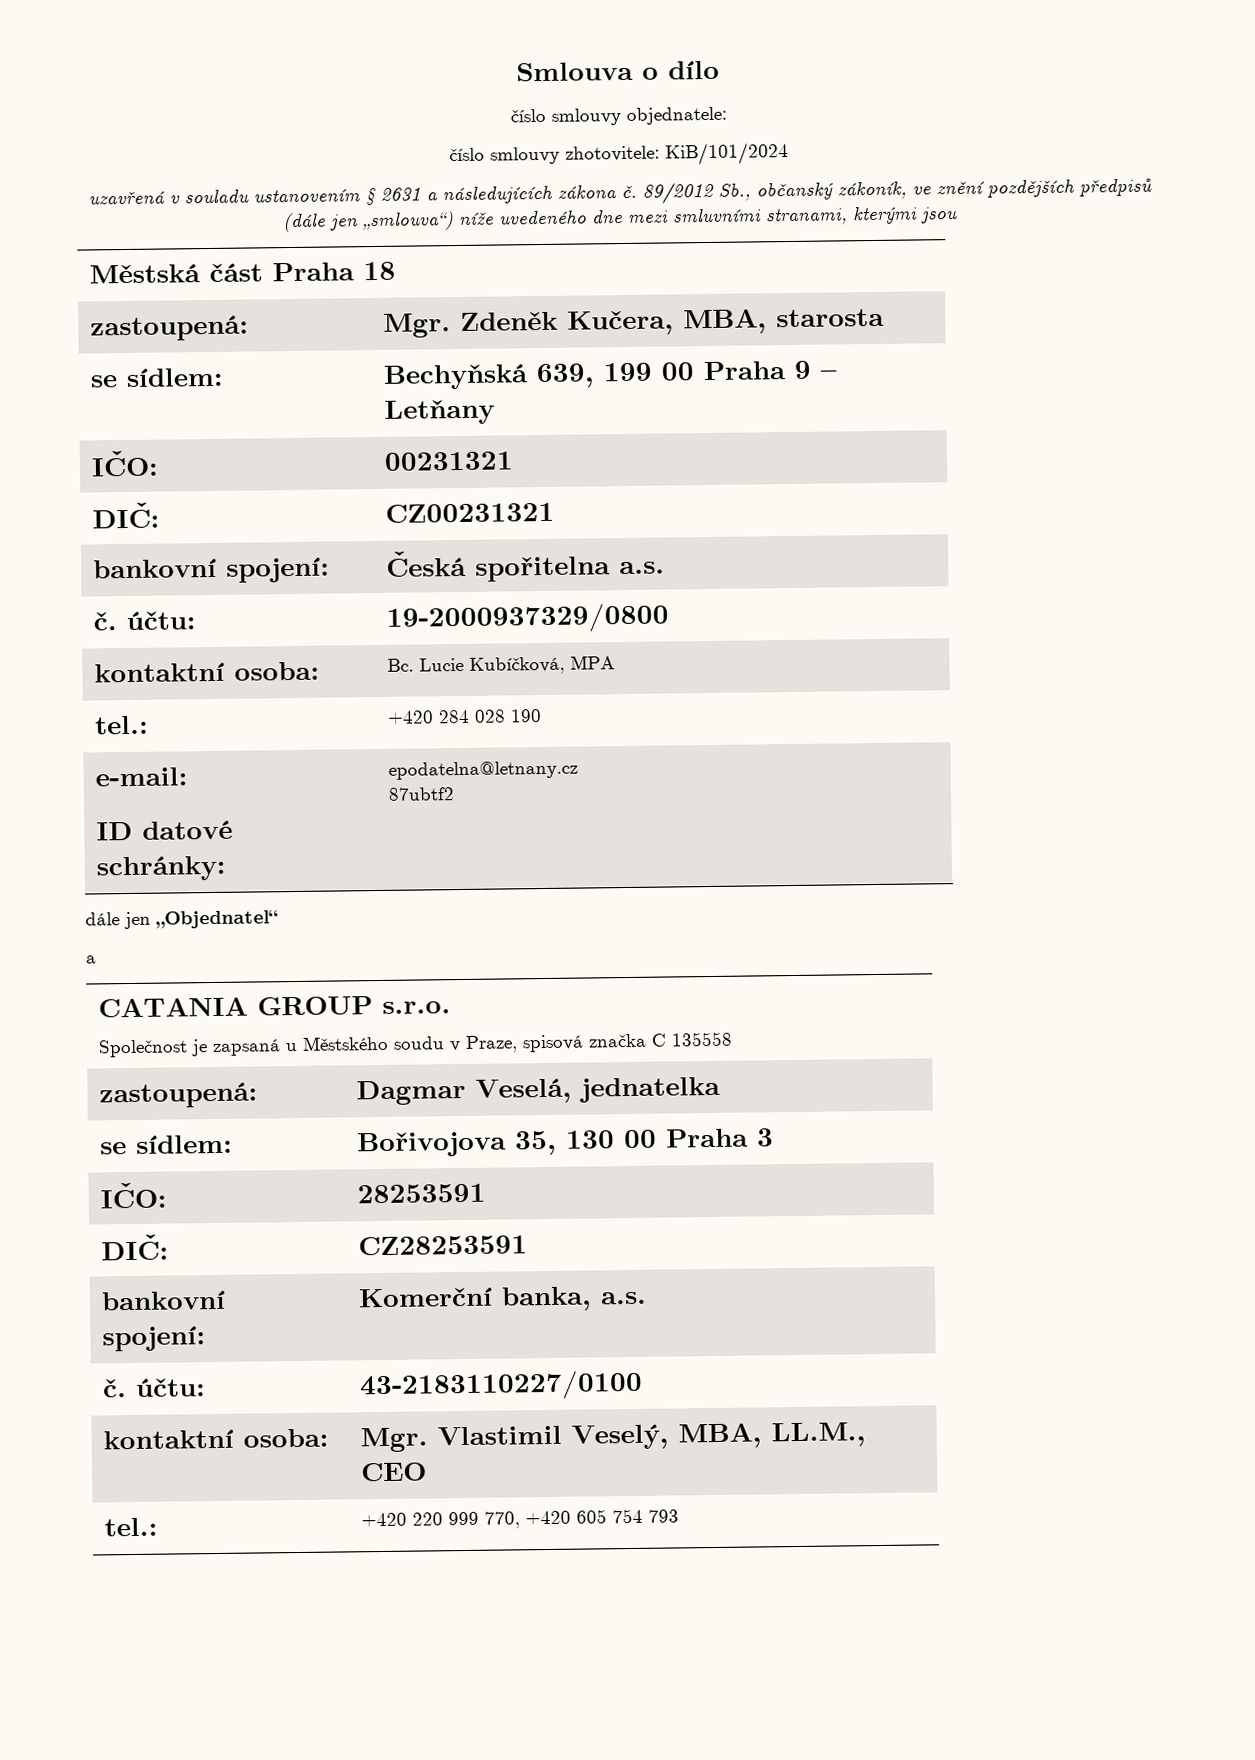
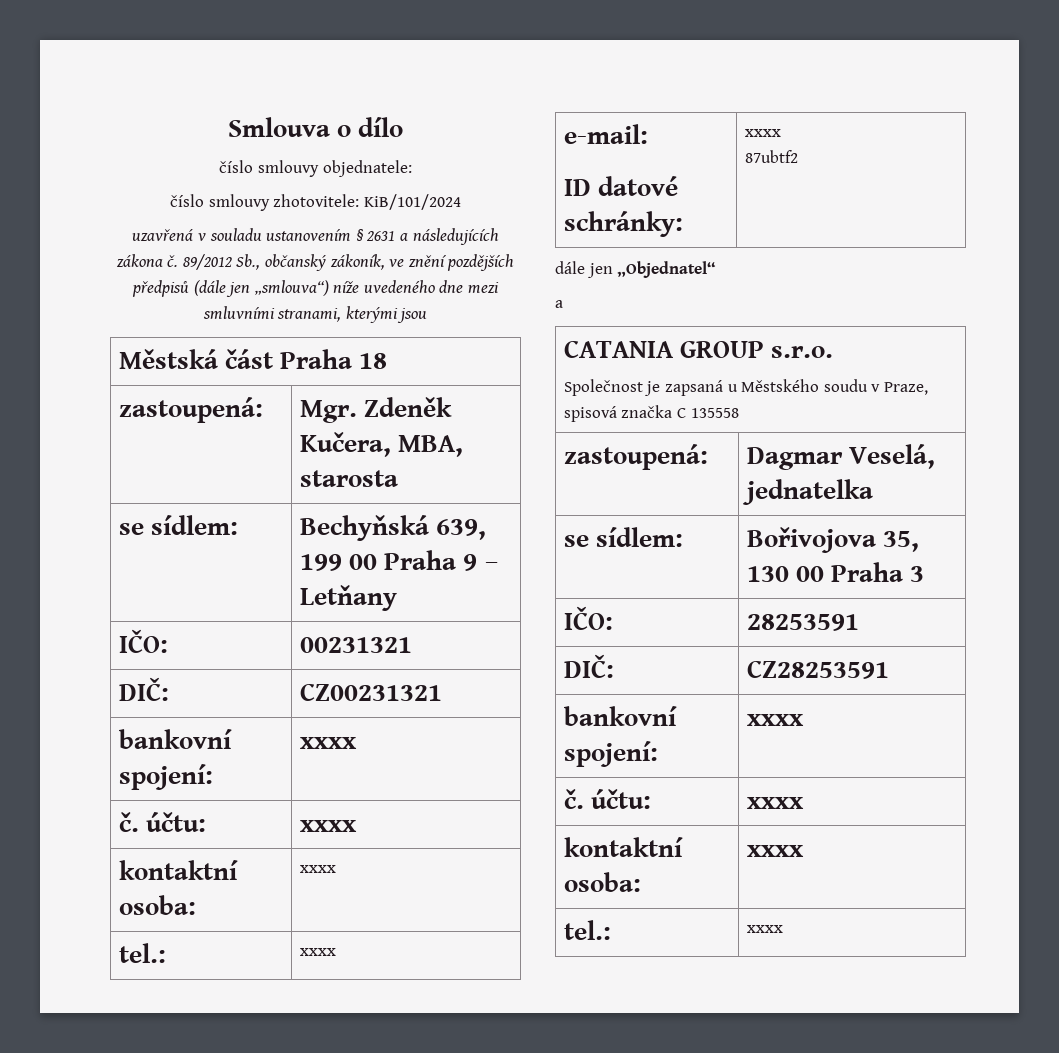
[385,549,665,582] [92,611,196,631] [385,602,669,634] [93,661,320,683] [386,655,615,675] [93,715,149,735] [386,709,542,724] Česká spořitelna a.s. // č. účtu: | 19-2000937329/0800 // kontaktní osoba: | Bc. Lucie Kubíčková, MPA // tel.: | +420 284 028 190 -> [299,737,357,749] [118,812,207,832] [299,820,357,832] [118,860,238,880] [118,895,196,915] [299,865,336,873] [118,943,166,963] [299,948,336,956] xxxx // č. účtu: | xxxx // kontaktní osoba: | xxxx // tel.: | xxxx
[387,760,578,780] epodatelna@letnany.cz -> [744,129,781,137] xxxx
[357,1286,647,1312] [101,1378,206,1398] [358,1369,643,1402] [102,1428,329,1450] [359,1422,866,1453] [360,1462,427,1482] [103,1517,158,1537] [360,1508,679,1529] Komerční banka, a.s. // č. účtu: | 43-2183110227/0100 // kontaktní osoba: | Mgr. Vlastimil Veselý, MBA, LL.M., CEO // tel.: | +420 220 999 770, +420 605 754 793 -> [746,714,804,726] [563,789,652,809] [746,797,804,809] [563,837,683,857] [563,872,641,892] [746,845,804,857] [563,920,611,940] [746,925,783,933] xxxx // č. účtu: | xxxx // kontaktní osoba: | xxxx // tel.: | xxxx

